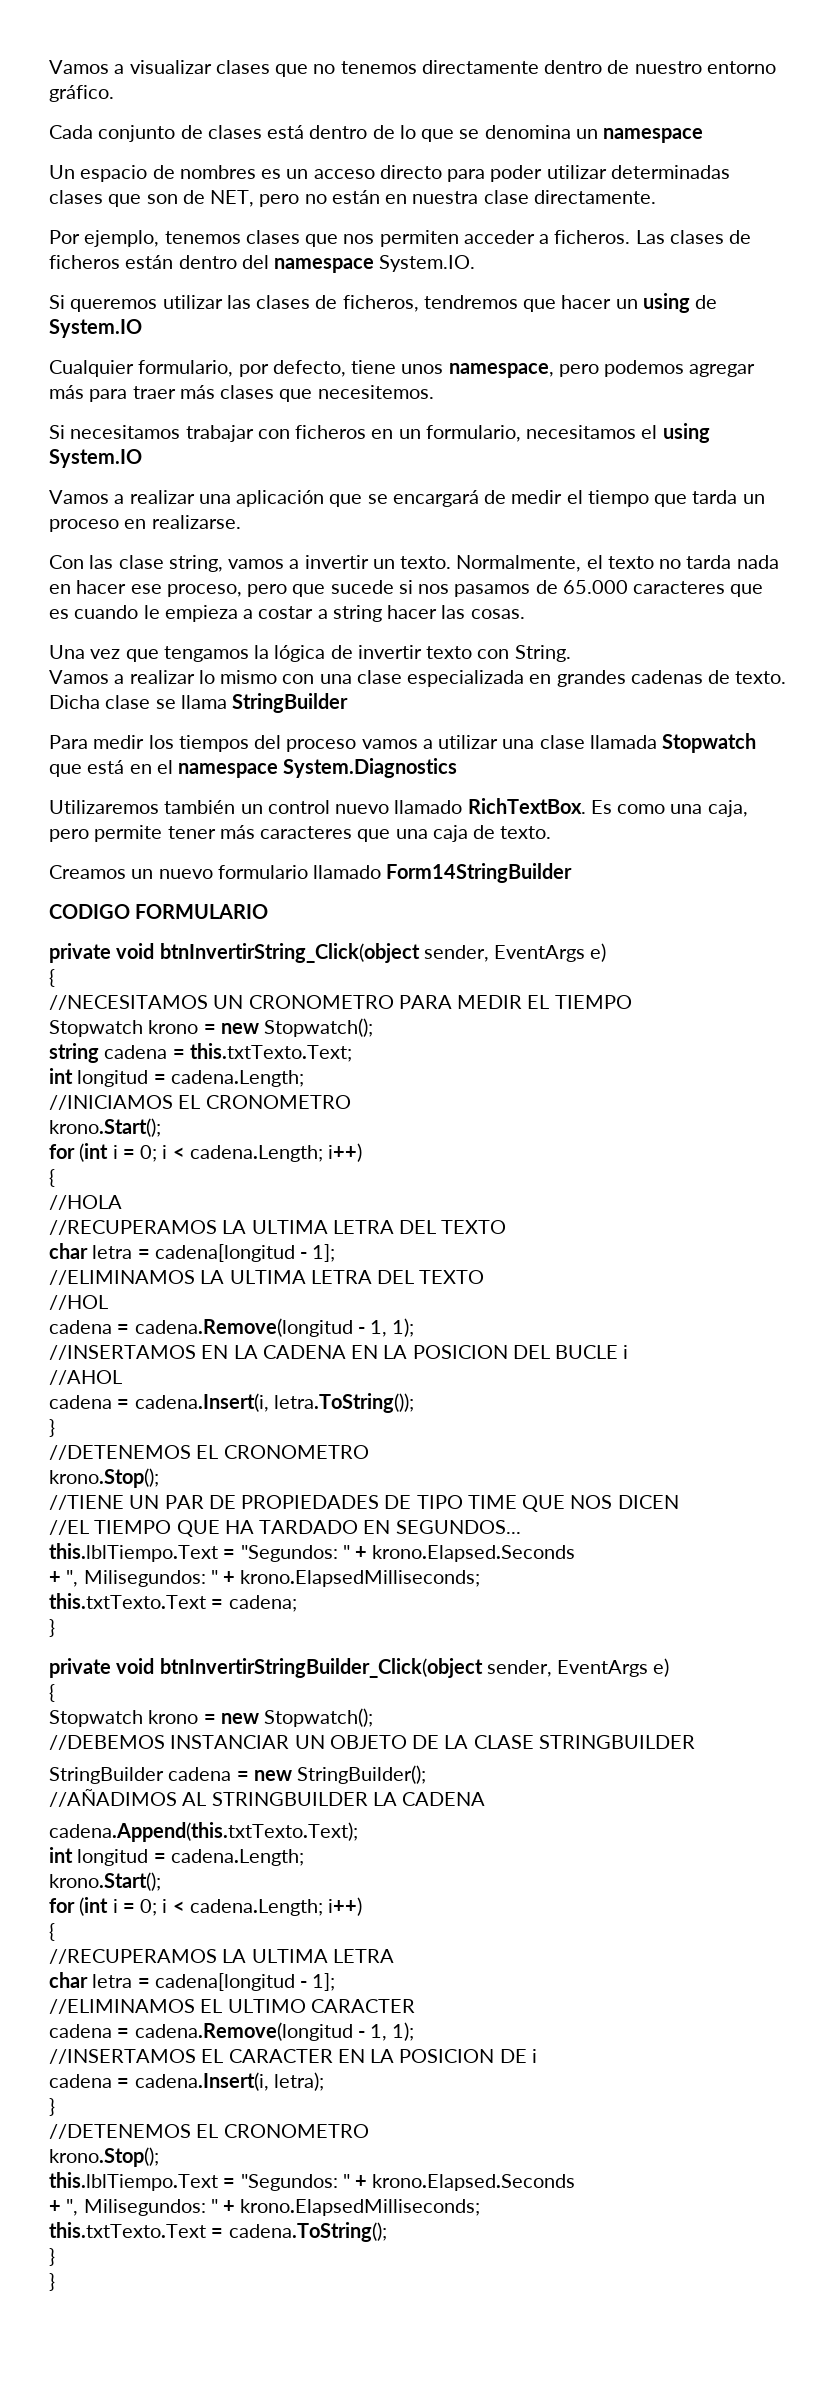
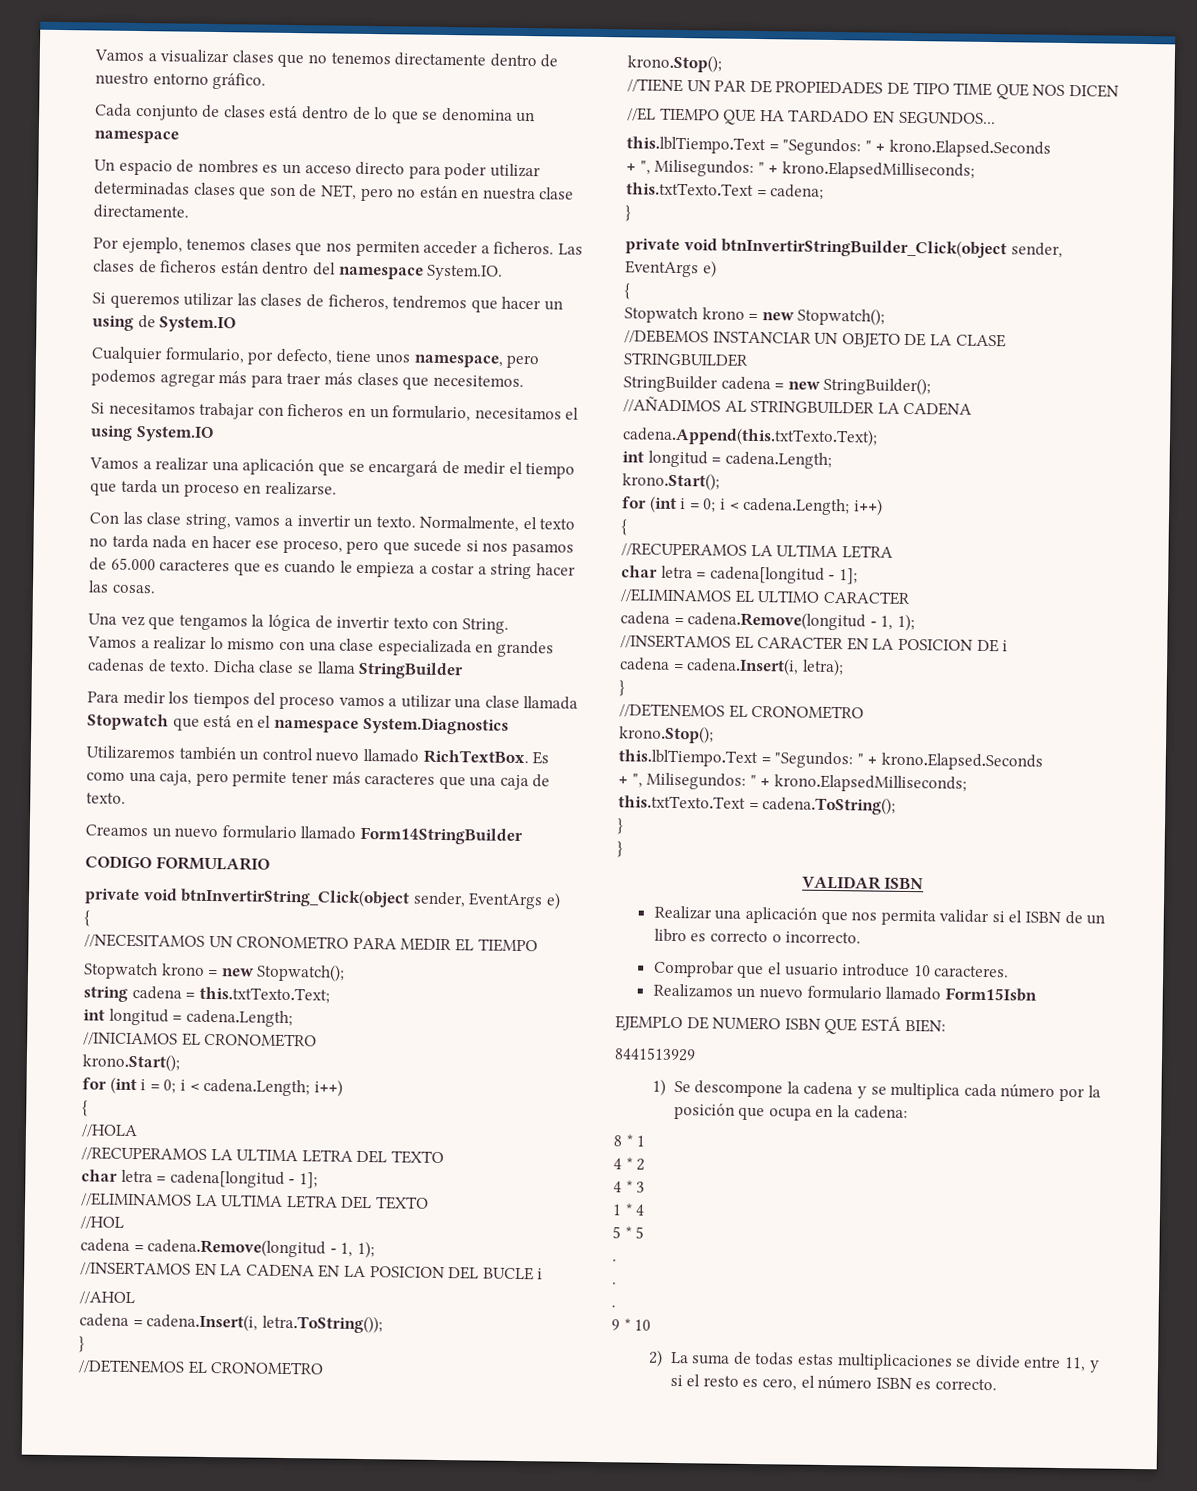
(55, 2282) none -> [801,875,925,890] [653,905,1106,926] [653,928,862,944] [653,960,1010,979] [652,983,1037,1002] [615,1015,946,1035] [614,1047,696,1062] [652,1078,1101,1102] [673,1102,908,1121] [613,1134,646,1147] [613,1157,646,1171] [613,1180,646,1193] [612,1203,646,1216] [612,1226,645,1239] [612,1259,617,1262] [612,1282,617,1285] [611,1305,616,1308] [611,1318,652,1331] [648,1349,1100,1373] [669,1374,997,1391] // VALIDAR ISBN // Realizar una aplicación que nos permita validar si el ISBN de un libro es correcto o incorrecto. // Comprobar que el usuario introduce 10 caracteres. // Realizamos un nuevo formulario llamado Form15Isbn // EJEMPLO DE NUMERO ISBN QUE ESTÁ BIEN: // 8441513929 // 1) Se descompone la cadena y se multiplica cada número por la posición que ocupa en la cadena: // 8 * 1 // 4 * 2 // 4 * 3 // 1 * 4 // 5 * 5 // . // . // . // 9 * 10 // 2) La suma de todas estas multiplicaciones se divide entre 11, y si el resto es cero, el número ISBN es correcto.

